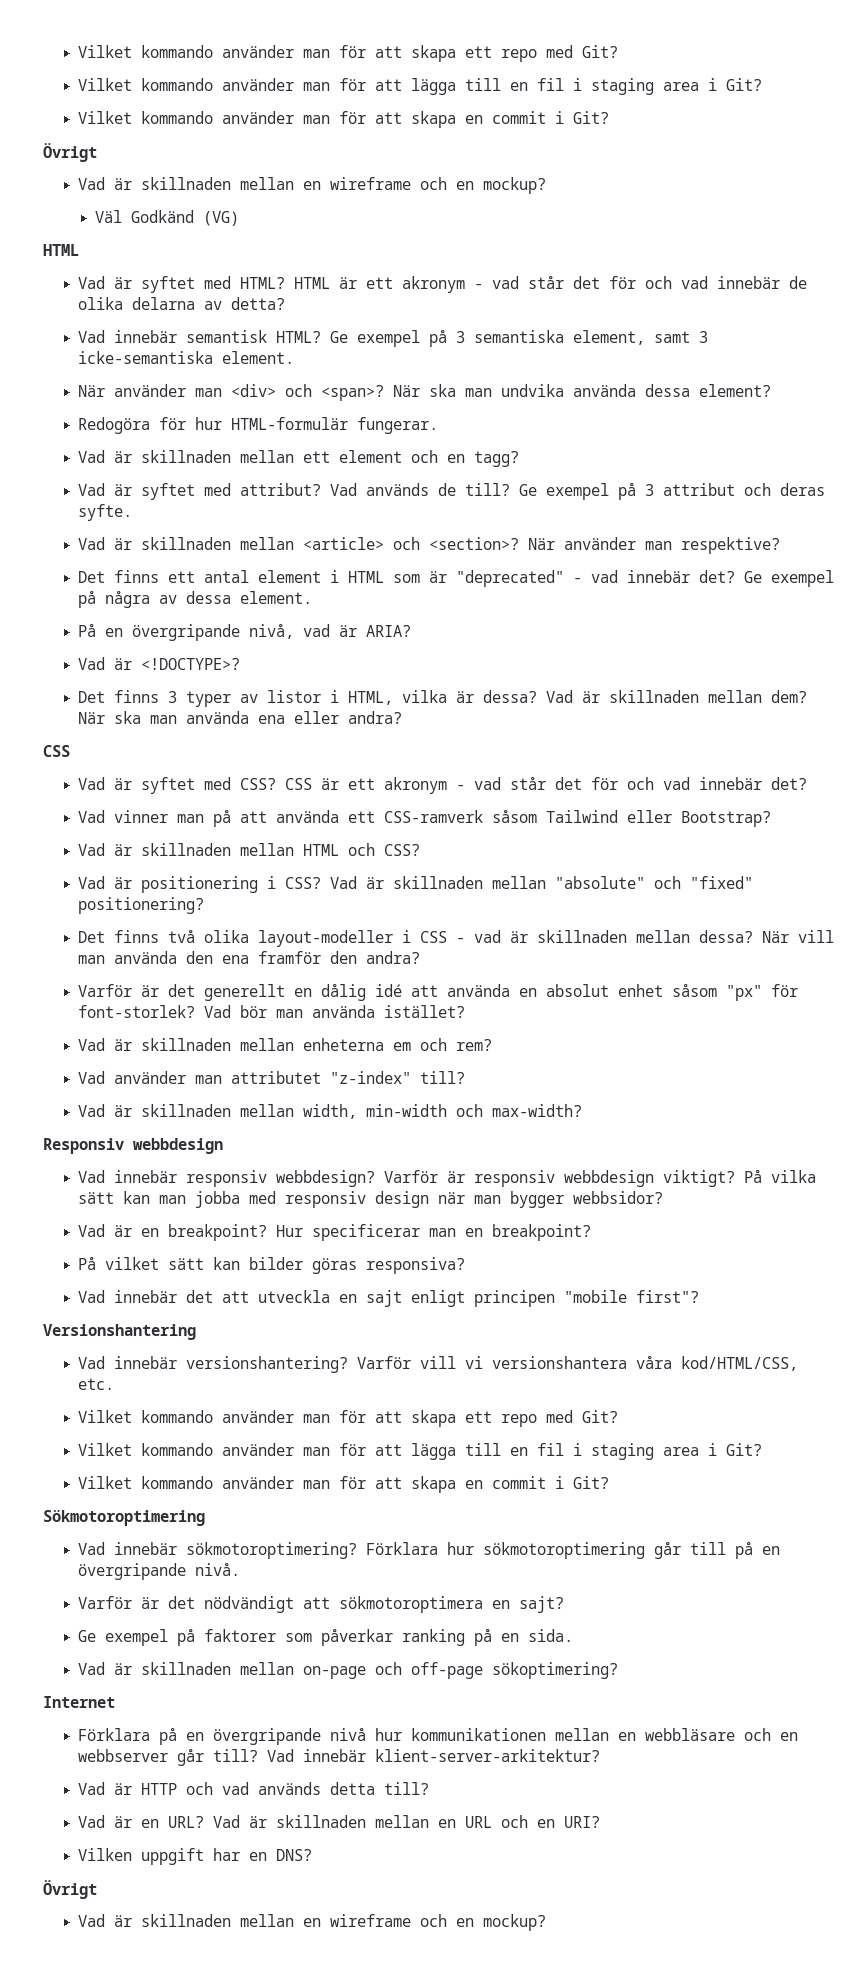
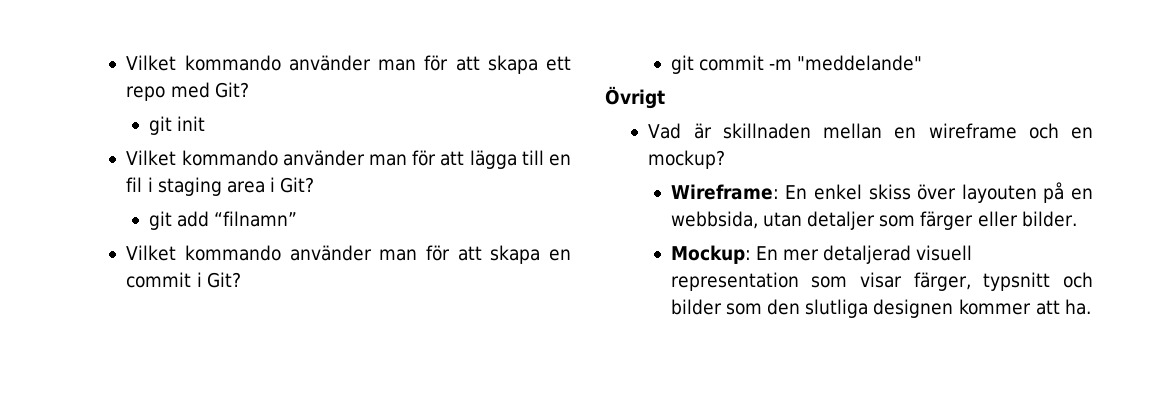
(618, 51) none -> [148,116,205,135] // git init
(762, 84) none -> [148,211,298,230] // git add “filnamn”
(609, 117) none -> [670,55,923,74] // git commit -m "meddelande"
[95,210,240,226] [43,244,79,256] [77,276,807,293] [77,297,285,310] [77,330,708,347] [77,351,294,364] [77,384,771,401] [77,417,438,434] [77,450,519,467] [77,483,825,500] [77,504,132,521] [77,537,780,554] [77,570,834,587] [77,591,312,608] [77,624,411,641] [77,657,240,670] [77,690,807,707] [77,711,402,724] [43,745,70,757] [77,777,807,794] [77,810,771,827] [77,843,420,856] [77,876,753,893] [77,897,204,914] [77,930,834,947] [77,951,420,964] [77,984,798,1001] [77,1005,465,1018] [77,1038,492,1051] [77,1071,465,1084] [77,1104,582,1119] [43,1138,223,1154] [77,1170,816,1187] [77,1191,663,1208] [77,1224,591,1241] [77,1257,465,1274] [77,1290,699,1307] [43,1324,196,1340] [77,1356,798,1373] [77,1378,114,1390] [77,1410,618,1427] [77,1443,762,1460] [77,1476,609,1493] [43,1510,205,1526] [77,1542,780,1559] [77,1563,240,1580] [77,1596,564,1613] [77,1629,573,1646] [77,1662,618,1679] [43,1696,115,1708] [77,1728,798,1745] [77,1749,600,1766] [77,1782,429,1795] [77,1815,600,1828] [77,1848,312,1865] [43,1880,97,1899] [77,1914,546,1931] Väl Godkänd (VG) // HTML // Vad är syftet med HTML? HTML är ett akronym - vad står det för och vad innebär de olika delarna av detta? // Vad innebär semantisk HTML? Ge exempel på 3 semantiska element, samt 3 icke-semantiska element. // När använder man <div> och <span>? När ska man undvika använda dessa element? // Redogöra för hur HTML-formulär fungerar. // Vad är skillnaden mellan ett element och en tagg? // Vad är syftet med attribut? Vad används de till? Ge exempel på 3 attribut och deras syfte. // Vad är skillnaden mellan <article> och <section>? När använder man respektive? // Det finns ett antal element i HTML som är "deprecated" - vad innebär det? Ge exempel på några av dessa element. // På en övergripande nivå, vad är ARIA? // Vad är <!DOCTYPE>? // Det finns 3 typer av listor i HTML, vilka är dessa? Vad är skillnaden mellan dem? När ska man använda ena eller andra? // CSS // Vad är syftet med CSS? CSS är ett akronym - vad står det för och vad innebär det? // Vad vinner man på att använda ett CSS-ramverk såsom Tailwind eller Bootstrap? // Vad är skillnaden mellan HTML och CSS? // Vad är positionering i CSS? Vad är skillnaden mellan "absolute" och "fixed" positionering? // Det finns två olika layout-modeller i CSS - vad är skillnaden mellan dessa? När vill man använda den ena framför den andra? // Varför är det generellt en dålig idé att använda en absolut enhet såsom "px" för font-storlek? Vad bör man använda istället? // Vad är skillnaden mellan enheterna em och rem? // Vad använder man attributet "z-index" till? // Vad är skillnaden mellan width, min-width och max-width? // Responsiv webbdesign // Vad innebär responsiv webbdesign? Varför är responsiv webbdesign viktigt? På vilka sätt kan man jobba med responsiv design när man bygger webbsidor? // Vad är en breakpoint? Hur specificerar man en breakpoint? // På vilket sätt kan bilder göras responsiva? // Vad innebär det att utveckla en sajt enligt principen "mobile first"? // Versionshantering // Vad innebär versionshantering? Varför vill vi versionshantera våra kod/HTML/CSS, etc. // Vilket kommando använder man för att skapa ett repo med Git? // Vilket kommando använder man för att lägga till en fil i staging area i Git? // Vilket kommando använder man för att skapa en commit i Git? // Sökmotoroptimering // Vad innebär sökmotoroptimering? Förklara hur sökmotoroptimering går till på en övergripande nivå. // Varför är det nödvändigt att sökmotoroptimera en sajt? // Ge exempel på faktorer som påverkar ranking på en sida. // Vad är skillnaden mellan on-page och off-page sökoptimering? // Internet // Förklara på en övergripande nivå hur kommunikationen mellan en webbläsare och en webbserver går till? Vad innebär klient-server-arkitektur? // Vad är HTTP och vad används detta till? // Vad är en URL? Vad är skillnaden mellan en URL och en URI? // Vilken uppgift har en DNS? // Övrigt // Vad är skillnaden mellan en wireframe och en mockup? -> [670,182,1093,203] [670,211,1077,230] [670,245,973,264] [670,272,1093,291] [670,299,1091,318] Wireframe: En enkel skiss över layouten på en webbsida, utan detaljer som färger eller bilder. // Mockup: En mer detaljerad visuell representation som visar färger, typsnitt och bilder som den slutliga designen kommer att ha.

